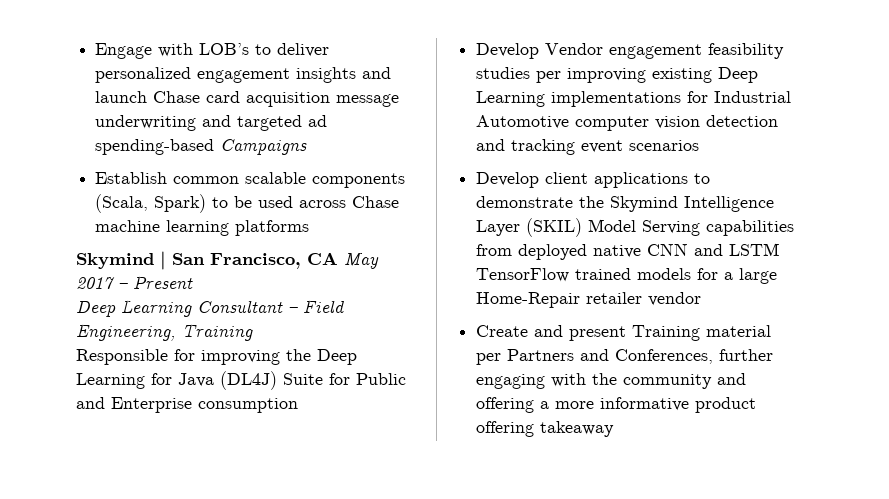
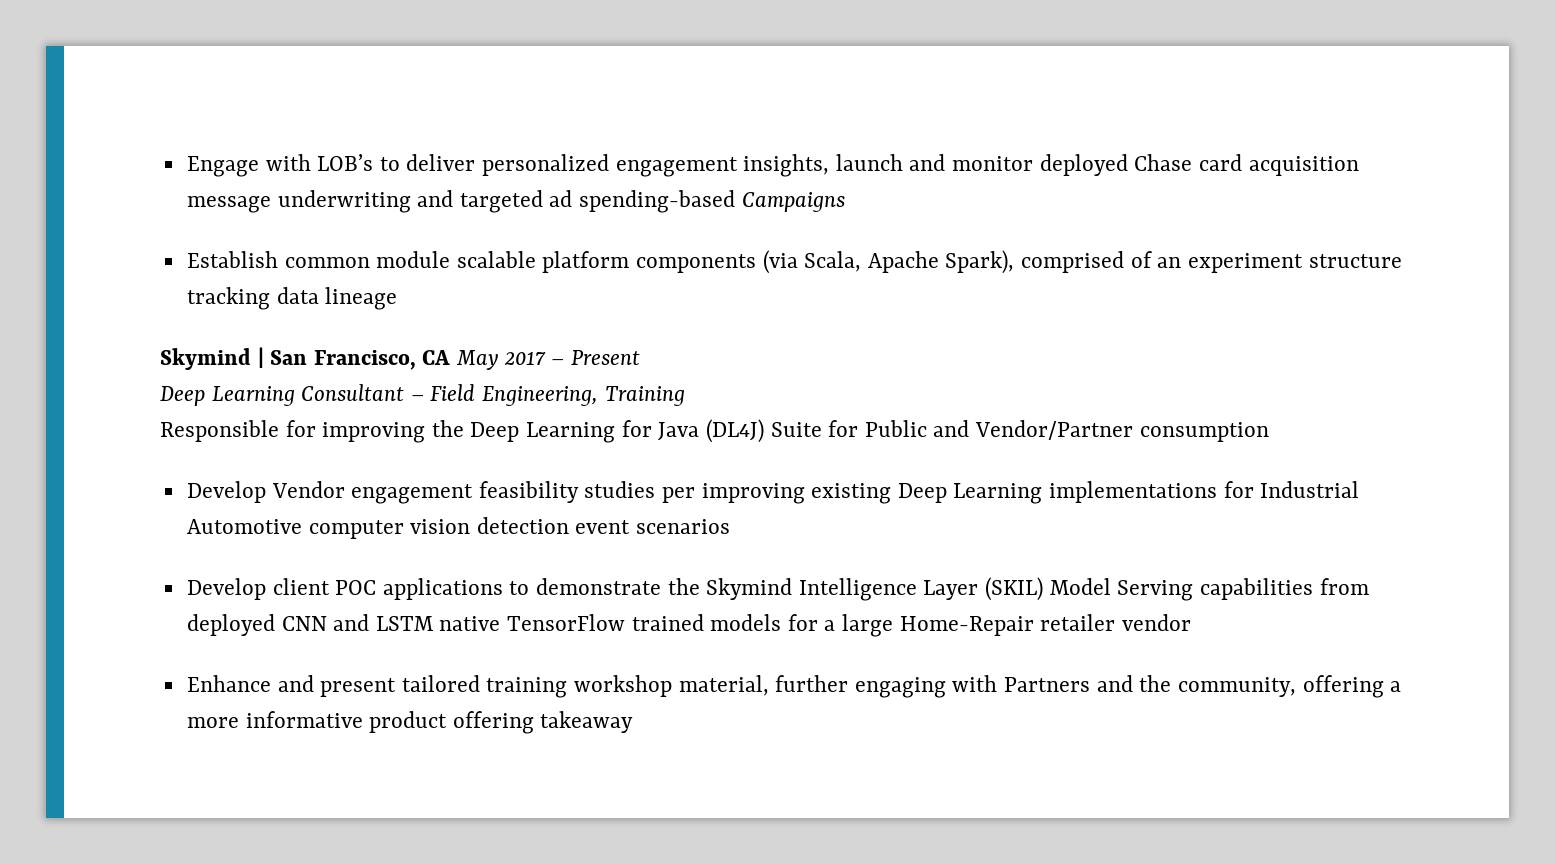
[296,67,392,83] [95,91,148,103] insights and launch -> [743,154,1128,177] insights, launch and monitor deployed
[245,172,406,188] [95,194,400,213] [95,220,310,236] scalable components (Scala, Spark) to be used across Chase machine learning platforms -> [376,250,1402,274] [186,287,398,310] module scalable platform components (via Scala, Apache Spark), comprised of an experiment structure tracking data lineage
[111,397,192,413] Enterprise -> [974,420,1133,440] Vendor/Partner
[476,139,576,155] and tracking -> (569, 525) none
(589, 178) none -> [335,580,377,595] POC
[593,245,642,258] native -> (275, 625) none
(780, 249) none -> [439,616,501,631] native
[476,325,529,337] Create -> [186,675,271,692] Enhance
[632,325,772,341] [476,349,774,365] [476,373,747,389] Training material per Partners and Conferences, further engaging with the community and -> [401,675,1296,698] tailored training workshop material, further engaging with Partners and the community,

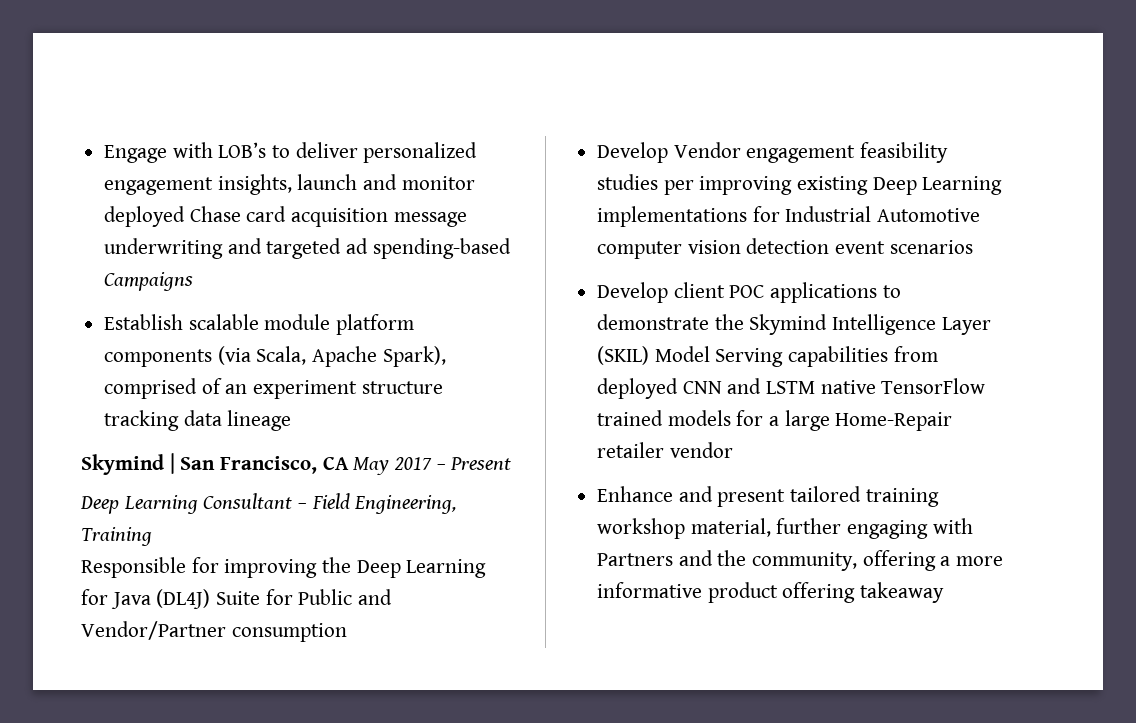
[284,251,536,268] common module scalable -> [188,314,331,330] scalable module

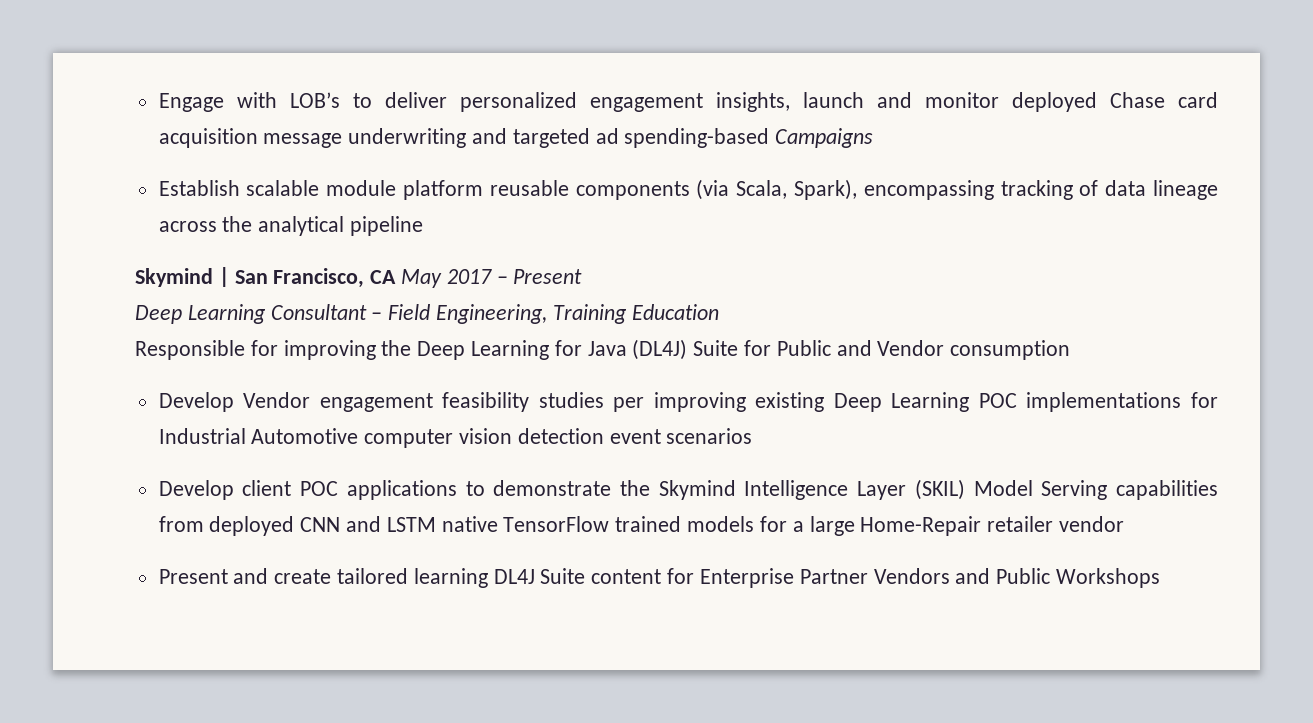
(415, 324) none -> [489,180,569,196] reusable
[312,346,446,367] [104,378,443,399] [104,410,292,431] Apache Spark), comprised of an experiment structure tracking data lineage -> [794,179,1218,200] [158,216,424,236] Spark), encompassing tracking of data lineage across the analytical pipeline
(152, 536) none -> [631,304,719,320] Education
[81,621,226,640] Vendor/Partner -> [877,340,945,356] Vendor
(1003, 185) none -> [978,393,1017,408] POC
[597,486,939,507] [597,518,973,539] [597,550,1004,571] [597,582,945,603] Enhance and present tailored training workshop material, further engaging with Partners and the community, offering a more informative product offering takeaway -> [158,568,1160,588] Present and create tailored learning DL4J Suite content for Enterprise Partner Vendors and Public Workshops

